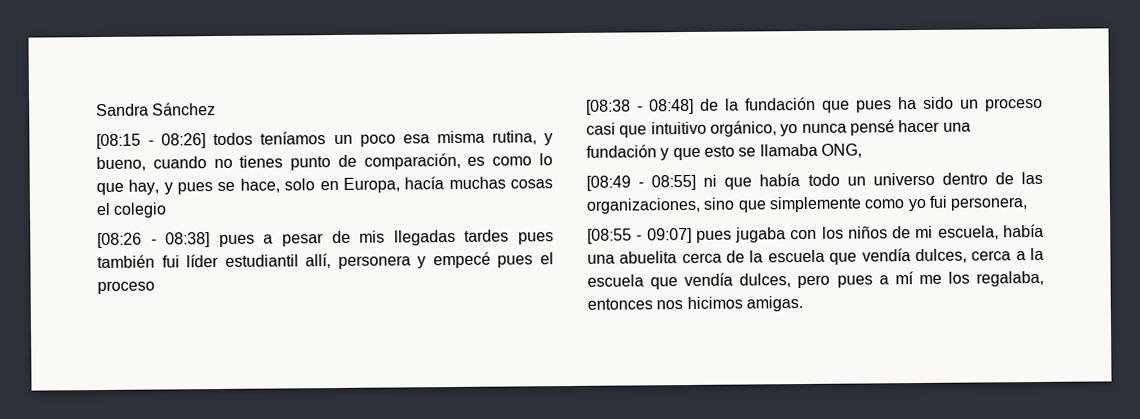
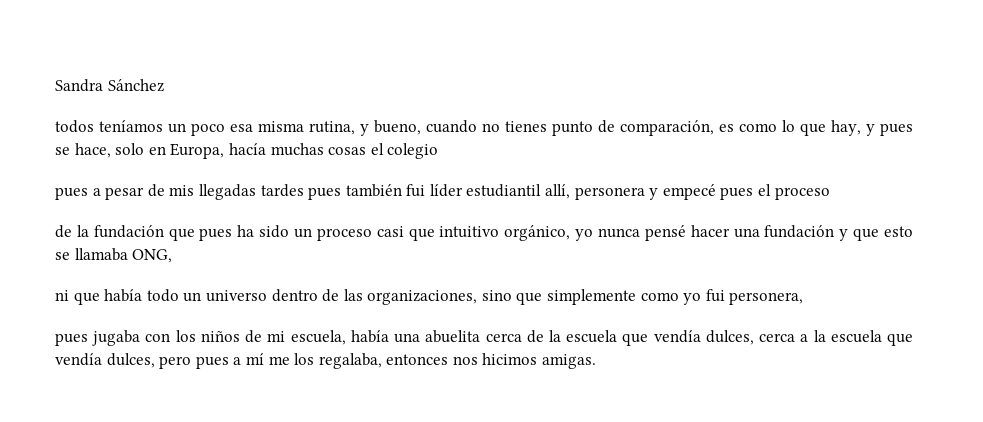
[96,133,207,150] [08:15 - 08:26] -> (164, 85) none
[97,232,211,249] [08:26 - 08:38] -> (439, 151) none
[586,98,694,115] [08:38 - 08:48] -> (830, 193) none
[586,174,697,191] [08:49 - 08:55] -> (173, 256) none
[587,227,692,244] [08:55 - 09:07] -> (804, 298) none

